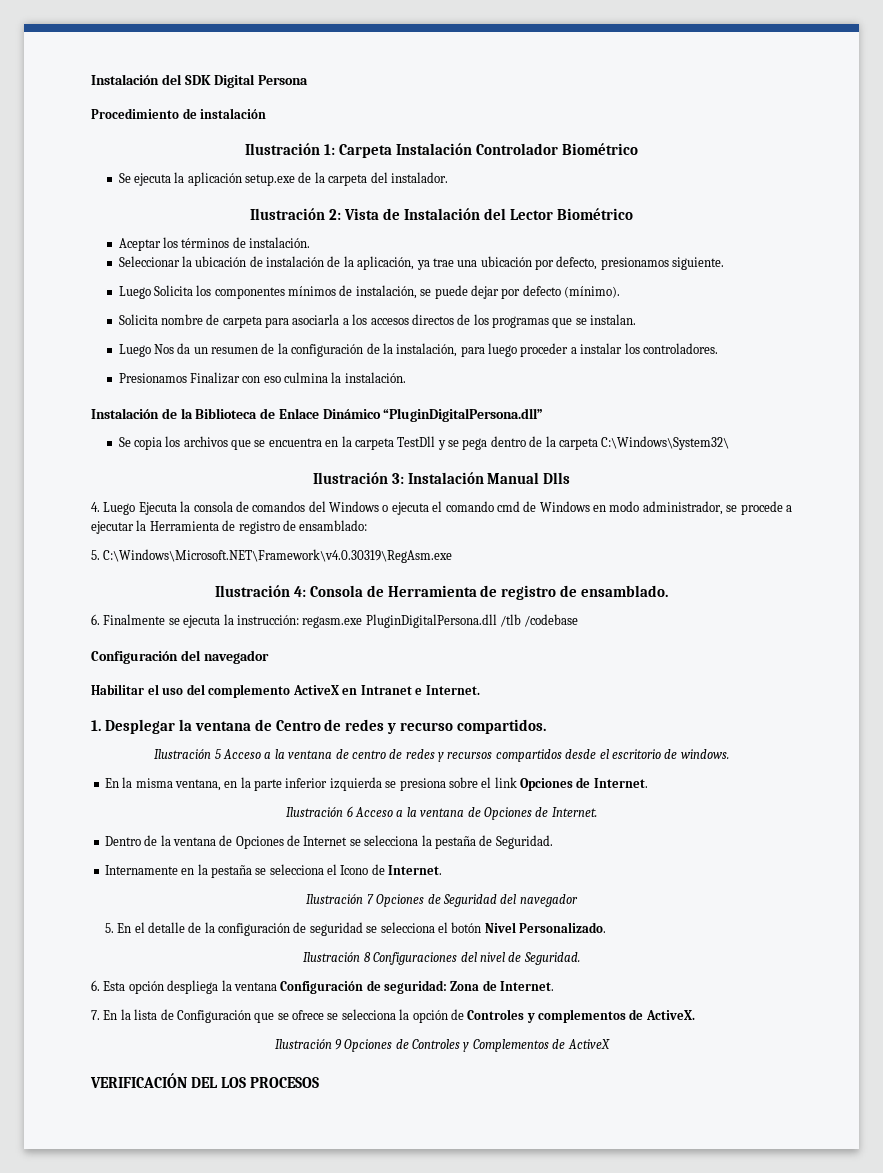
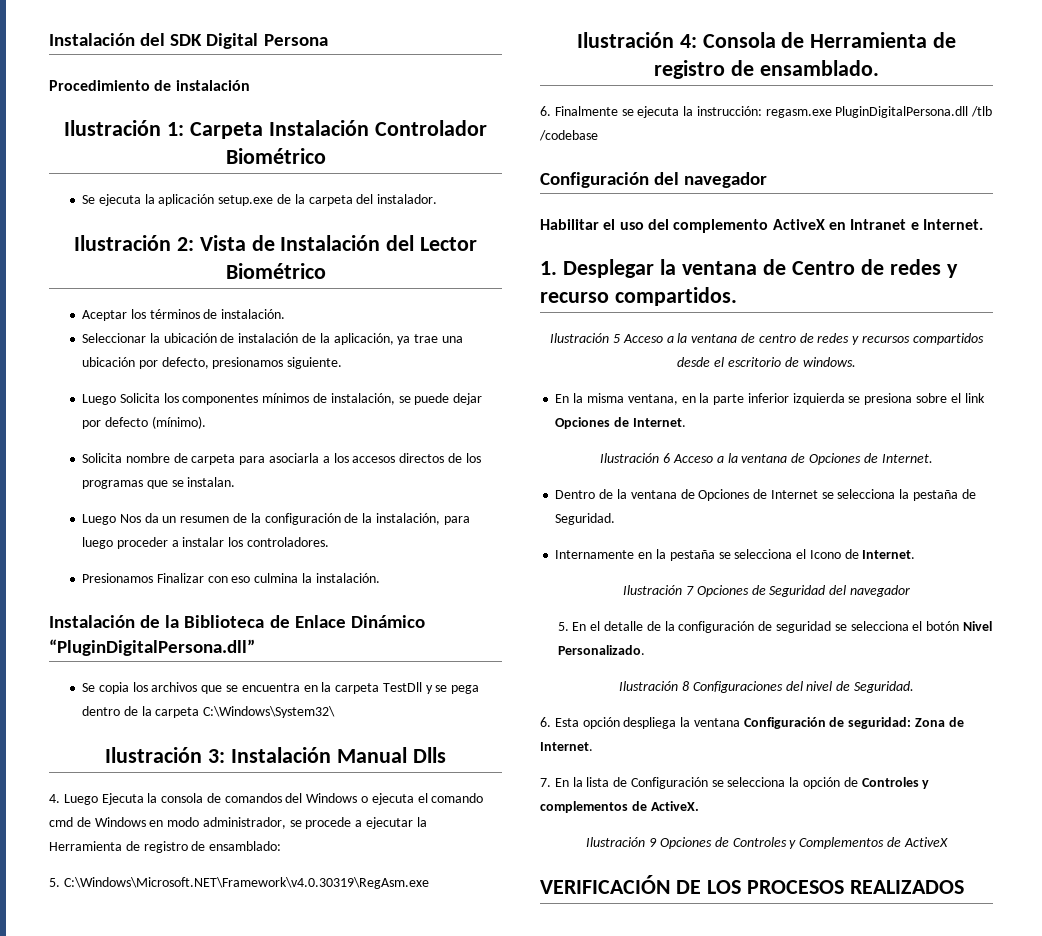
[254,1010,324,1023] que se ofrece -> (708, 783) none
[190,1077,218,1088] DEL -> [675,880,701,894] DE
(319, 1082) none -> [849,880,964,894] REALIZADOS

